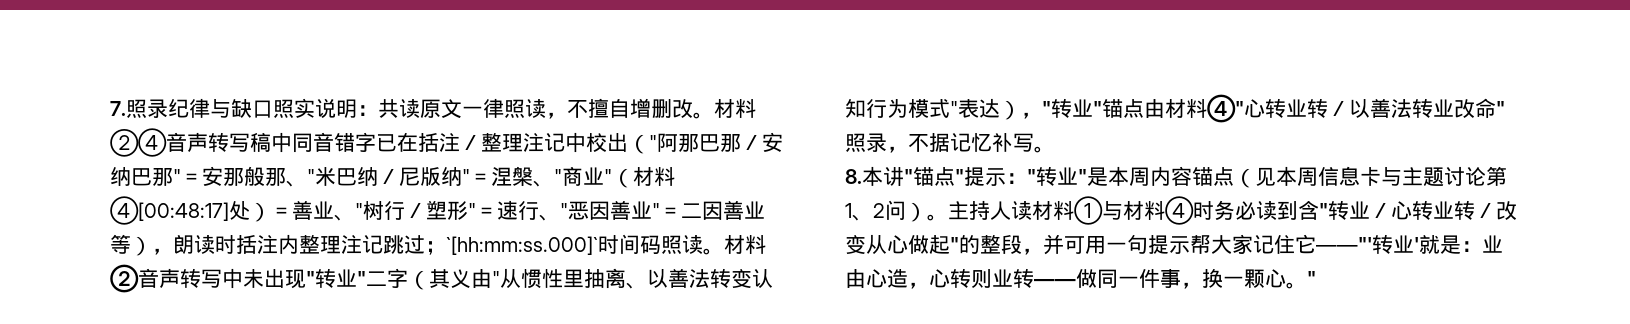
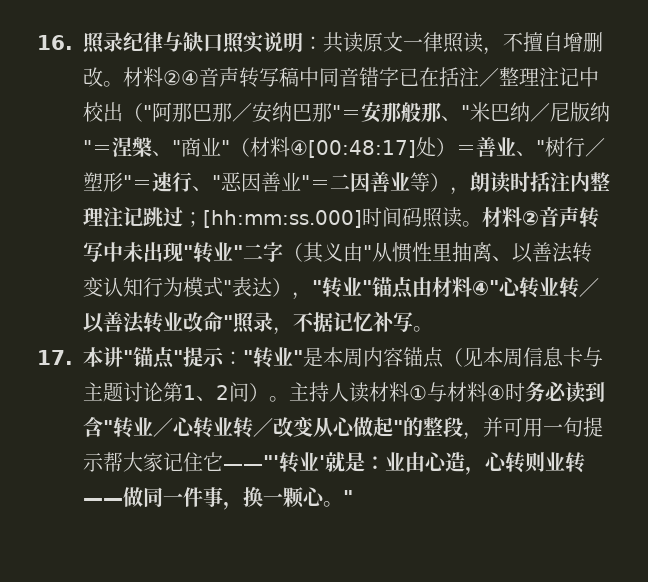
[110,101,126,116] 7. -> [37,35,73,50] 16.
[446,236,598,255] `[hh:mm:ss.000]` -> [203,210,362,228] [hh:mm:ss.000]
[845,169,862,184] 8. -> [37,350,73,365] 17.

